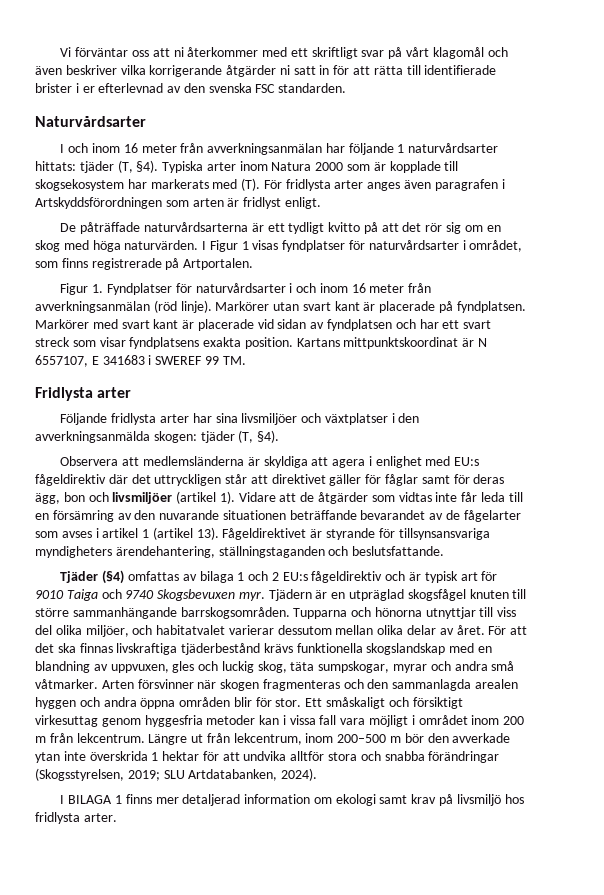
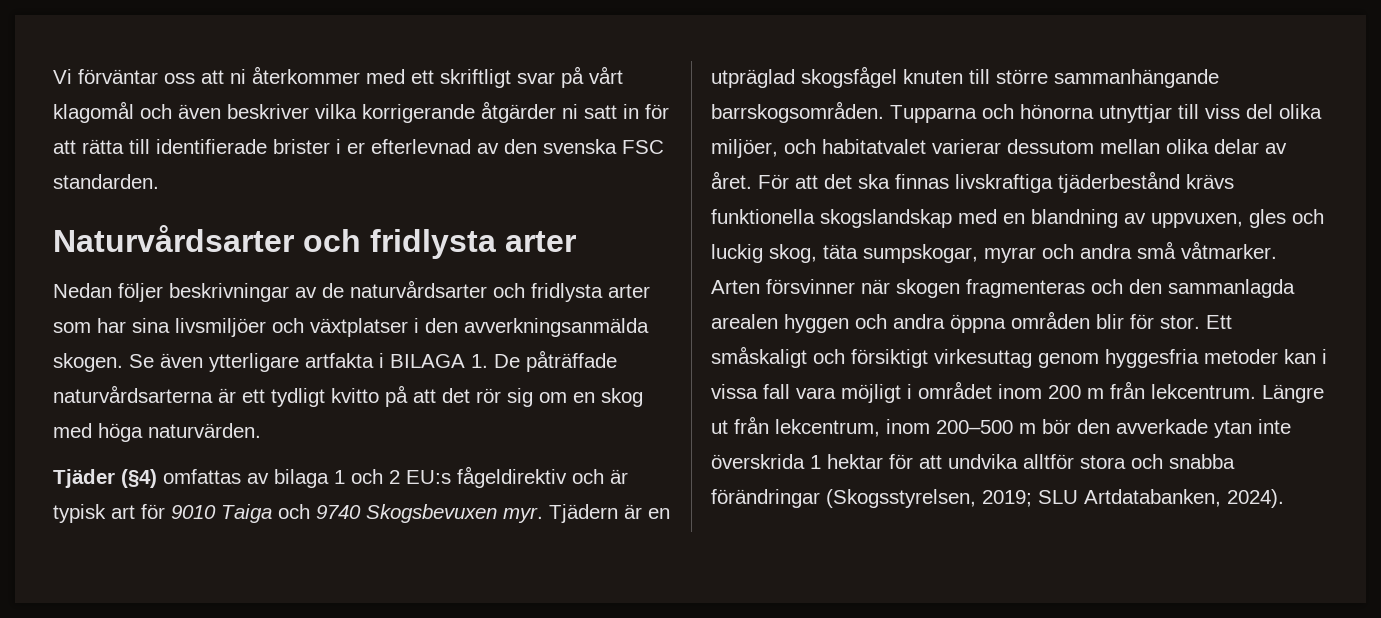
[60,143,499,155] [35,160,459,173] [35,178,505,191] [35,197,321,209] // I och inom 16 meter från avverkningsanmälan har följande 1 naturvårdsarter hittats: tjäder (T, §4). Typiska arter inom Natura 2000 som är kopplade till skogsekosystem har markerats med (T). För fridlysta arter anges även paragrafen i Artskyddsförordningen som arten är fridlyst enligt. // -> [303,229,576,259] [53,280,650,302] [53,318,649,337] [53,353,488,372] och fridlysta arter // Nedan följer beskrivningar av de naturvårdsarter och fridlysta arter som har sina livsmiljöer och växtplatser i den avverkningsanmälda skogen. Se även ytterligare artfakta i BILAGA 1.
[202,240,523,252] [35,258,254,270] [60,283,432,295] [35,300,526,313] [35,319,492,331] [35,337,488,349] [35,355,246,367] [35,387,132,401] [60,413,420,425] [35,430,280,443] [60,456,480,468] [35,474,505,486] [35,491,523,504] [35,510,521,522] [35,527,490,540] [35,546,445,558] I Figur 1 visas fyndplatser för naturvårdsarter i området, som finns registrerade på Artportalen. // Figur 1. Fyndplatser för naturvårdsarter i och inom 16 meter från avverkningsanmälan (röd linje). Markörer utan svart kant är placerade på fyndplatsen. Markörer med svart kant är placerade vid sidan av fyndplatsen och har ett svart streck som visar fyndplatsens exakta position. Kartans mittpunktskoordinat är N 6557107, E 341683 i SWEREF 99 TM. // Fridlysta arter // Följande fridlysta arter har sina livsmiljöer och växtplatser i den avverkningsanmälda skogen: tjäder (T, §4). // Observera att medlemsländerna är skyldiga att agera i enlighet med EU:s fågeldirektiv där det uttryckligen står att direktivet gäller för fåglar samt för deras ägg, bon och livsmiljöer (artikel 1). Vidare att de åtgärder som vidtas inte får leda till en försämring av den nuvarande situationen beträffande bevarandet av de fågelarter som avses i artikel 1 (artikel 13). Fågeldirektivet är styrande för tillsynsansvariga myndigheters ärendehantering, ställningstaganden och beslutsfattande. -> (261, 430) none
[60,794,524,806] [35,812,117,824] // I BILAGA 1 finns mer detaljerad information om ekologi samt krav på livsmiljö hos fridlysta arter. -> (1284, 498) none

